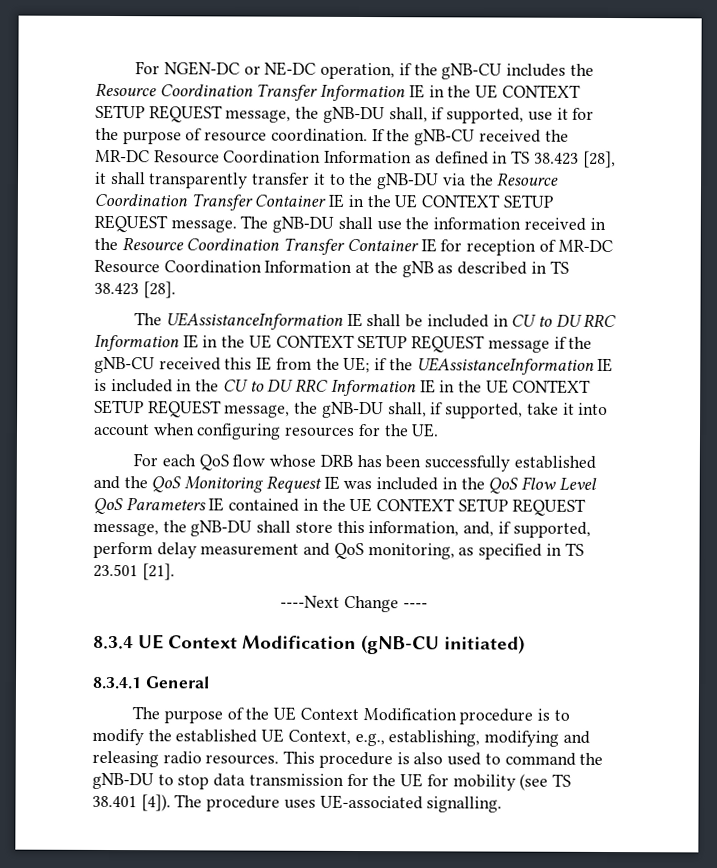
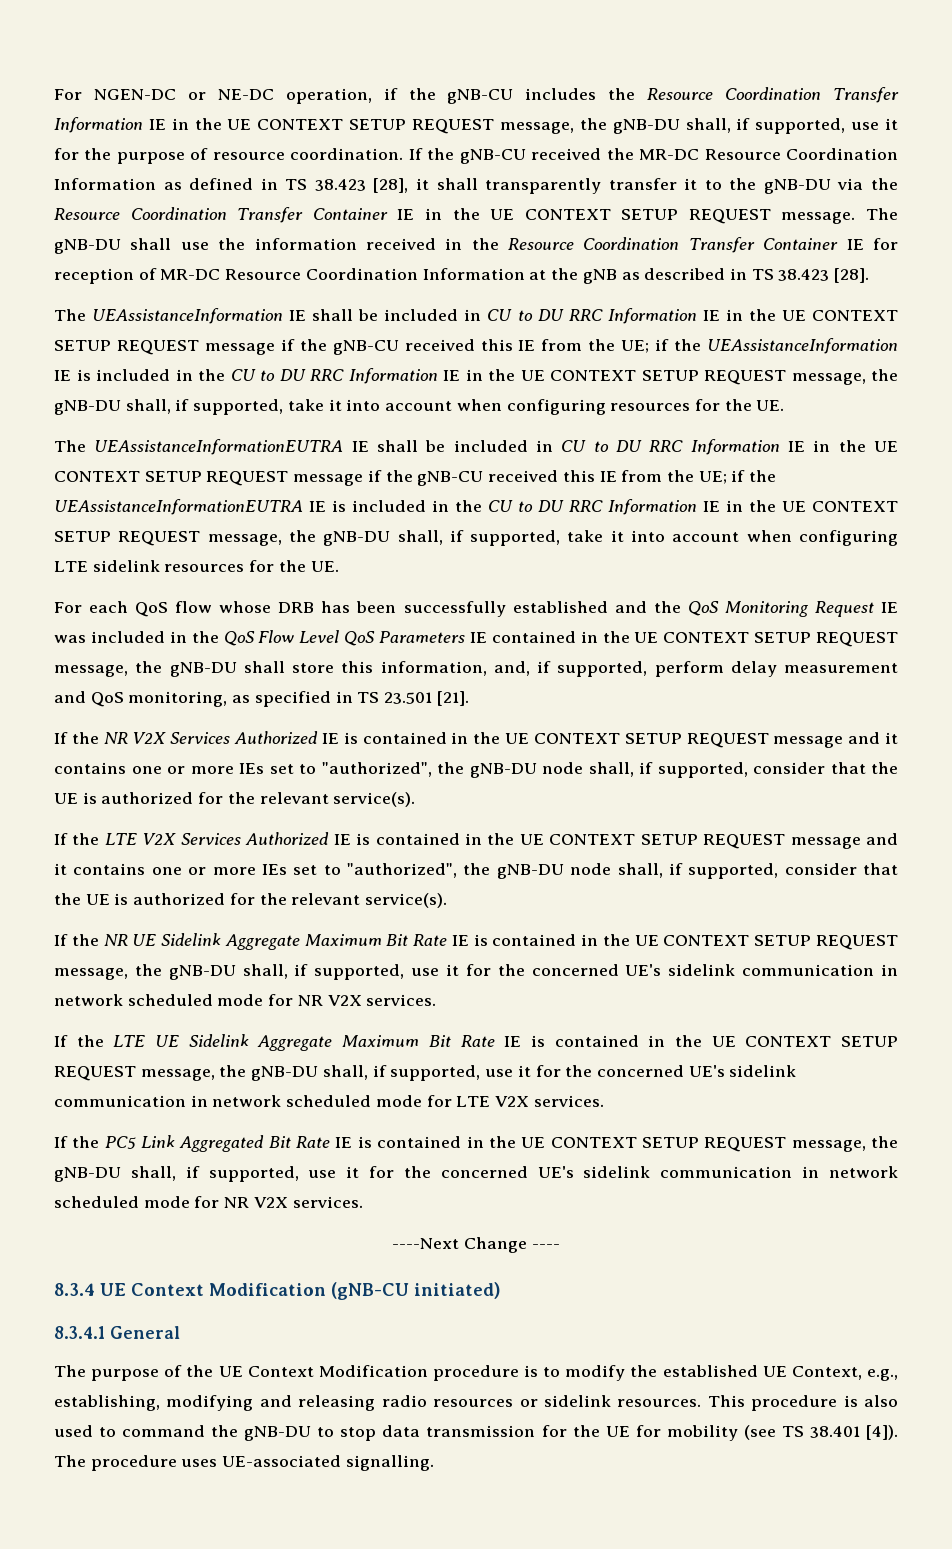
(440, 430) none -> [54,439,899,455] [54,470,777,486] [54,499,898,515] [54,530,898,546] [54,560,339,572] // The UEAssistanceInformationEUTRA IE shall be included in CU to DU RRC Information IE in the UE CONTEXT SETUP REQUEST message if the gNB-CU received this IE from the UE; if the UEAssistanceInformationEUTRA IE is included in the CU to DU RRC Information IE in the UE CONTEXT SETUP REQUEST message, the gNB-DU shall, if supported, take it into account when configuring LTE sidelink resources for the UE.
(175, 572) none -> [54,731,899,748] [54,762,898,778] [54,792,416,807] [54,832,898,849] [54,863,898,879] [54,893,448,908] [54,933,898,950] [54,964,898,980] [54,994,437,1006] [54,1034,898,1051] [54,1065,797,1081] [54,1095,604,1107] [54,1135,899,1152] [54,1166,898,1182] [54,1196,363,1208] // If the NR V2X Services Authorized IE is contained in the UE CONTEXT SETUP REQUEST message and it contains one or more IEs set to "authorized", the gNB-DU node shall, if supported, consider that the UE is authorized for the relevant service(s). // If the LTE V2X Services Authorized IE is contained in the UE CONTEXT SETUP REQUEST message and it contains one or more IEs set to "authorized", the gNB-DU node shall, if supported, consider that the UE is authorized for the relevant service(s). // If the NR UE Sidelink Aggregate Maximum Bit Rate IE is contained in the UE CONTEXT SETUP REQUEST message, the gNB-DU shall, if supported, use it for the concerned UE's sidelink communication in network scheduled mode for NR V2X services. // If the LTE UE Sidelink Aggregate Maximum Bit Rate IE is contained in the UE CONTEXT SETUP REQUEST message, the gNB-DU shall, if supported, use it for the concerned UE's sidelink communication in network scheduled mode for LTE V2X services. // If the PC5 Link Aggregated Bit Rate IE is contained in the UE CONTEXT SETUP REQUEST message, the gNB-DU shall, if supported, use it for the concerned UE's sidelink communication in network scheduled mode for NR V2X services.
(202, 758) none -> [433,1395,611,1407] resources or sidelink

